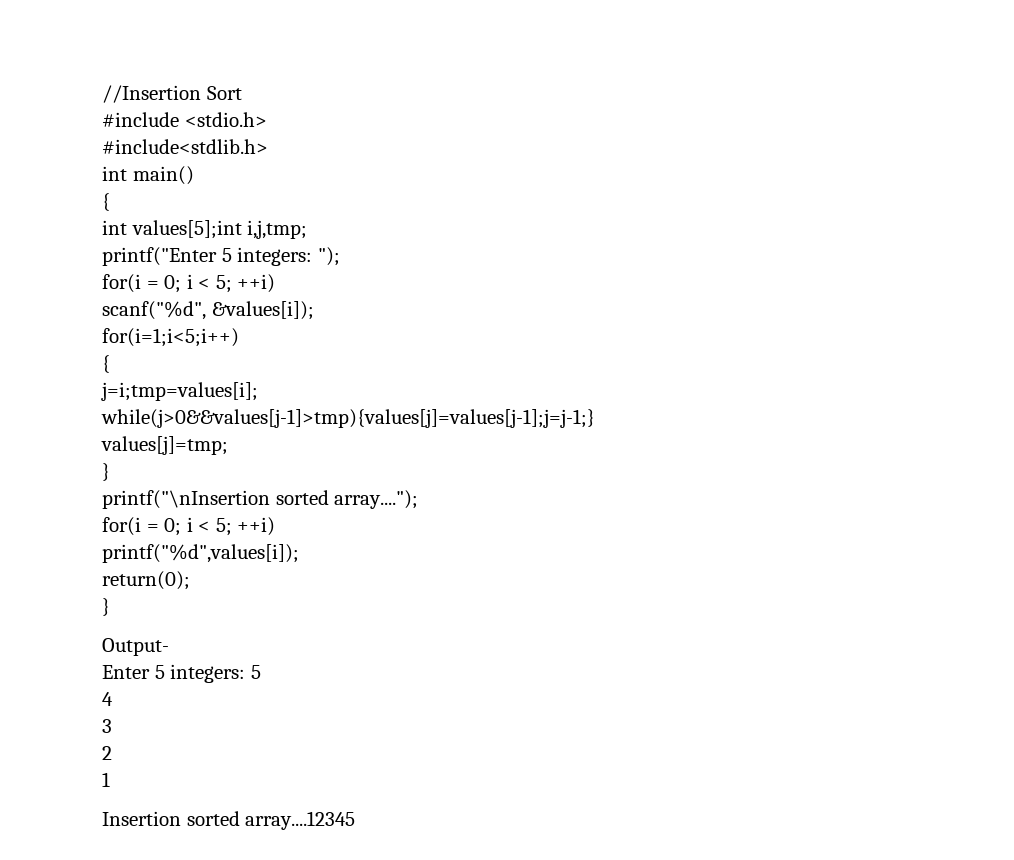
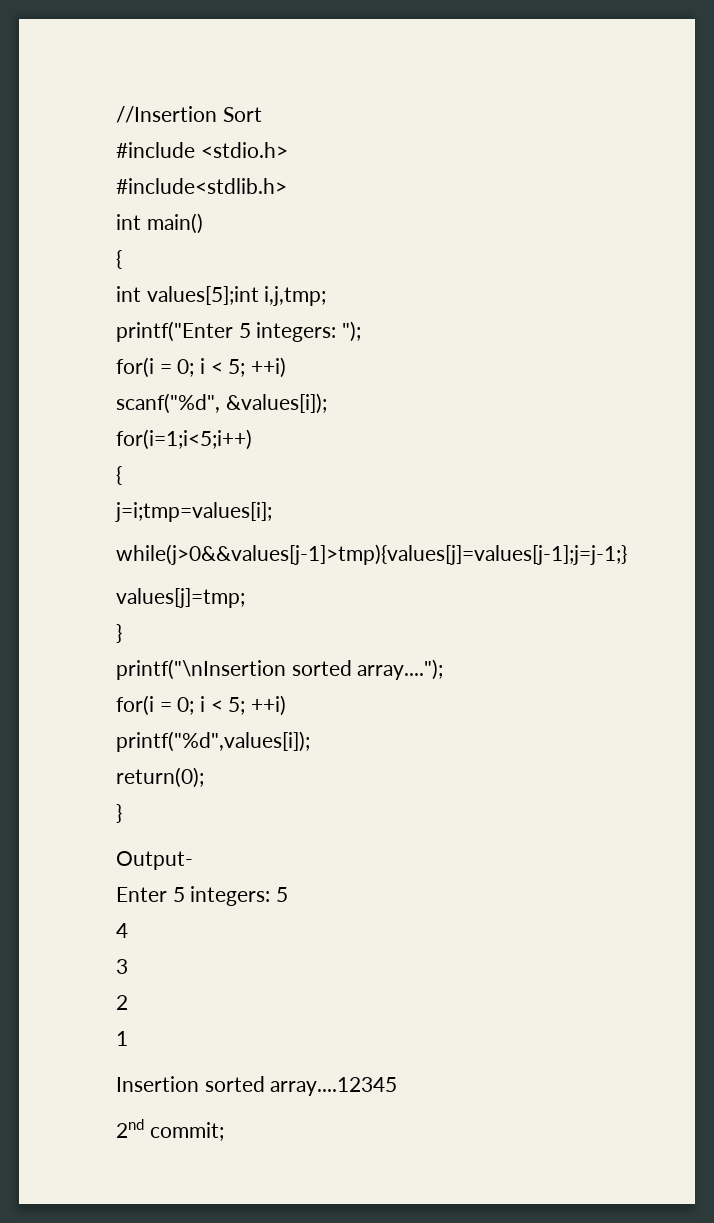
(356, 820) none -> [116,1119,224,1141] // 2nd commit;

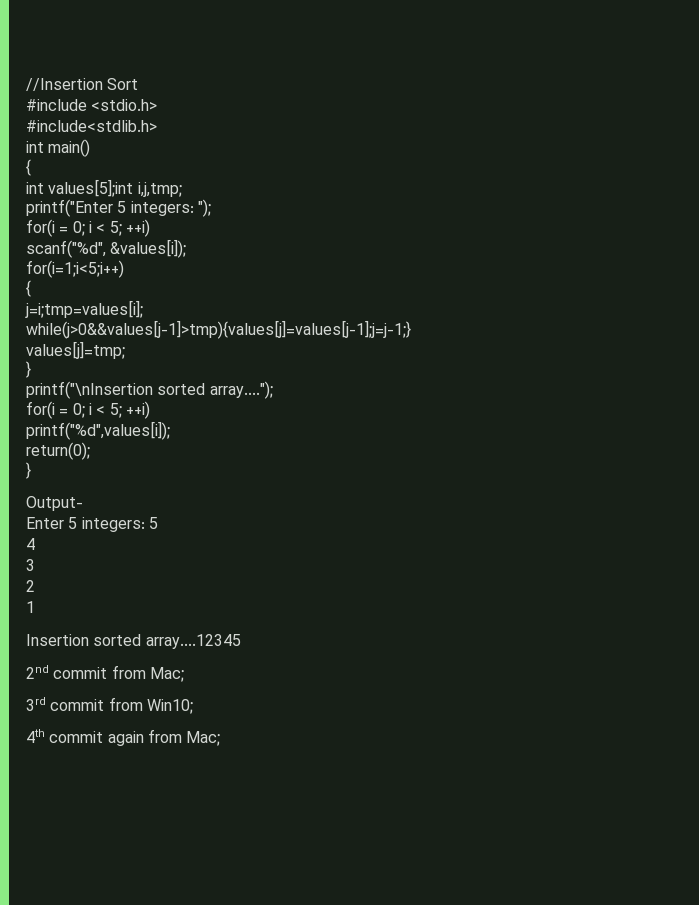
[149,1122,224,1141] commit; -> [53,665,184,682] [26,697,193,714] [26,729,221,746] commit from Mac; // 3rd commit from Win10; // 4th commit again from Mac;

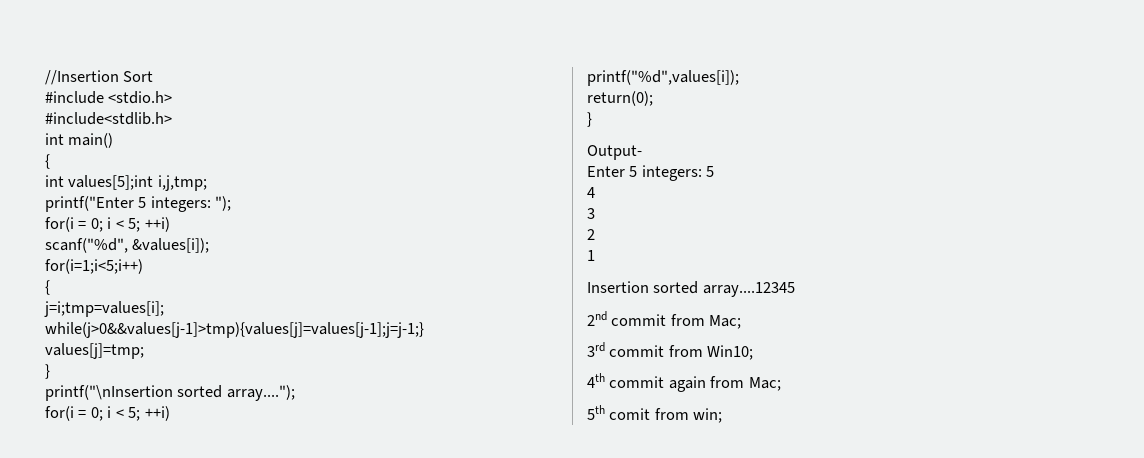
(221, 738) none -> [587,405,723,423] // 5th comit from win;

